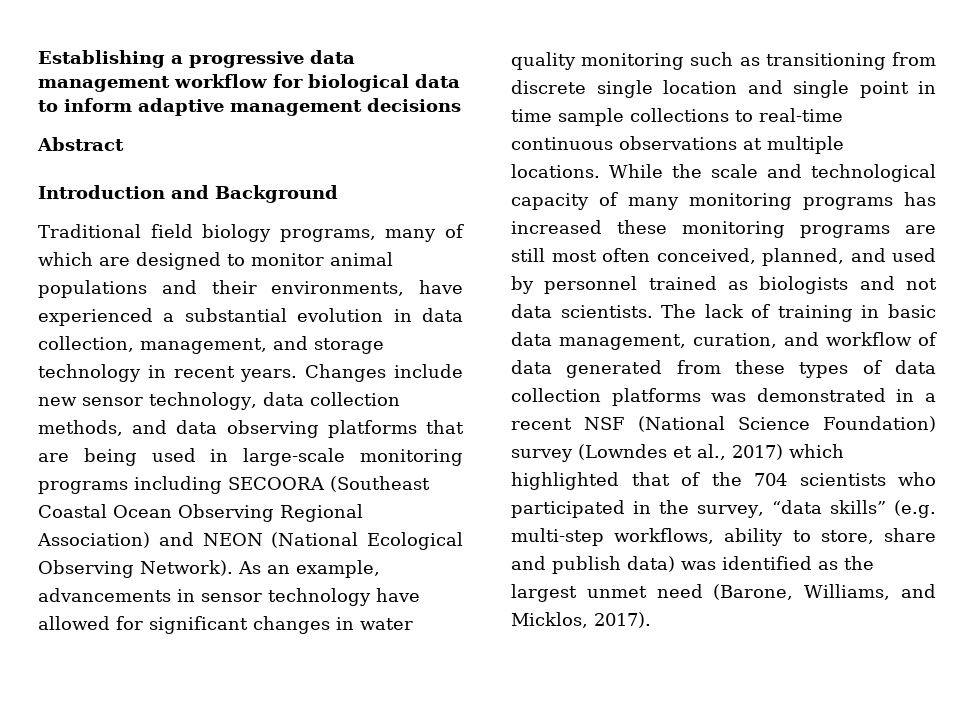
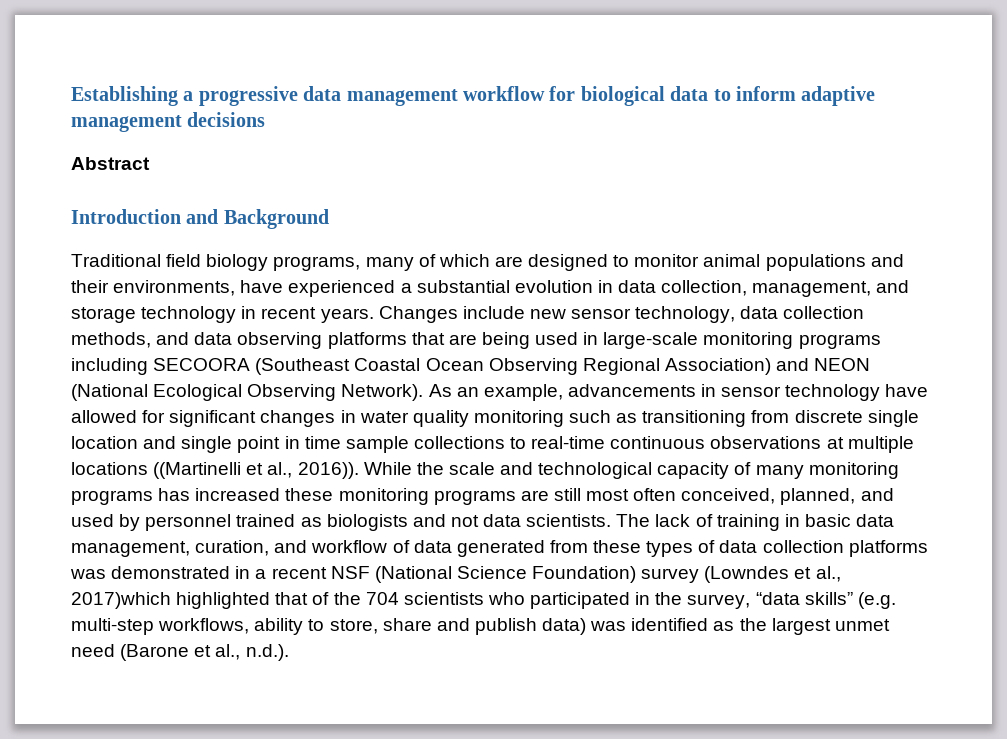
[511,164,600,178] locations. -> [71,462,359,479] locations ((Martinelli et al., 2016)).
[732,444,844,460] 2017) which -> [71,592,171,609] 2017)which
[713,584,936,600] [511,612,651,628] (Barone, Williams, and Micklos, 2017). -> [120,644,289,661] (Barone et al., n.d.).

